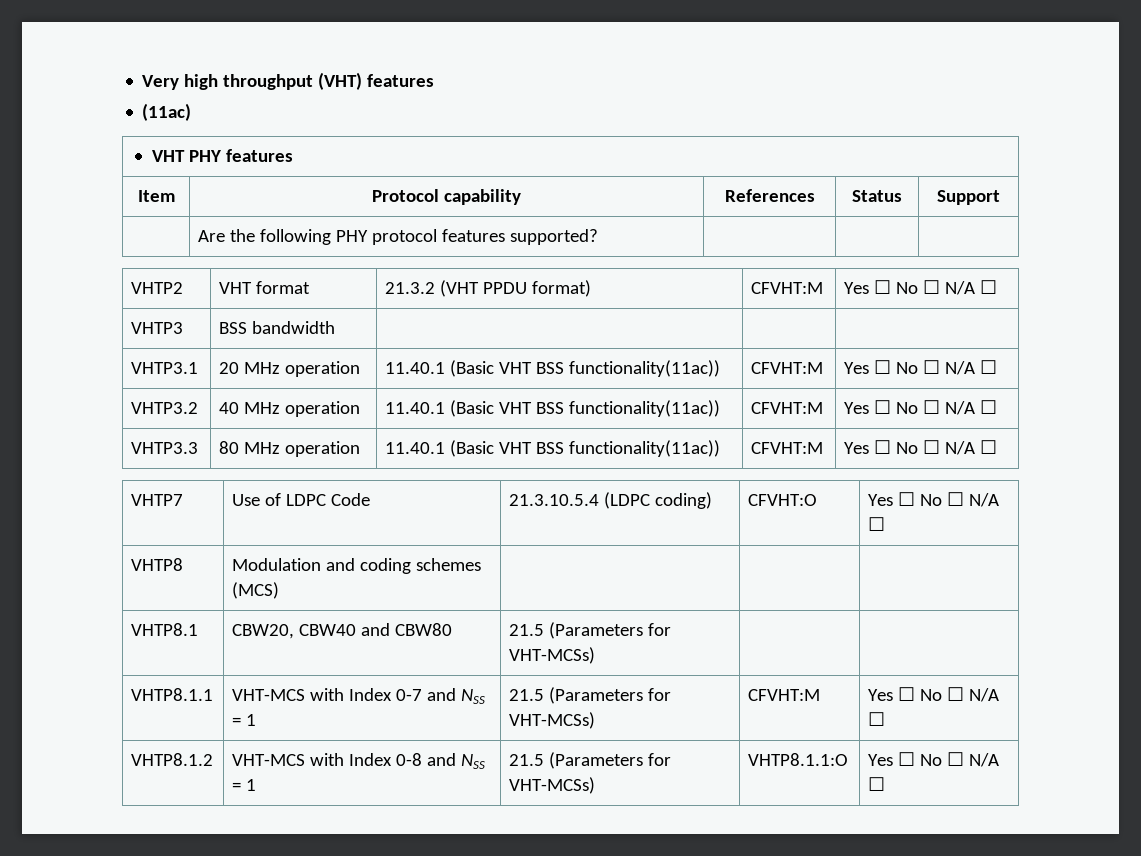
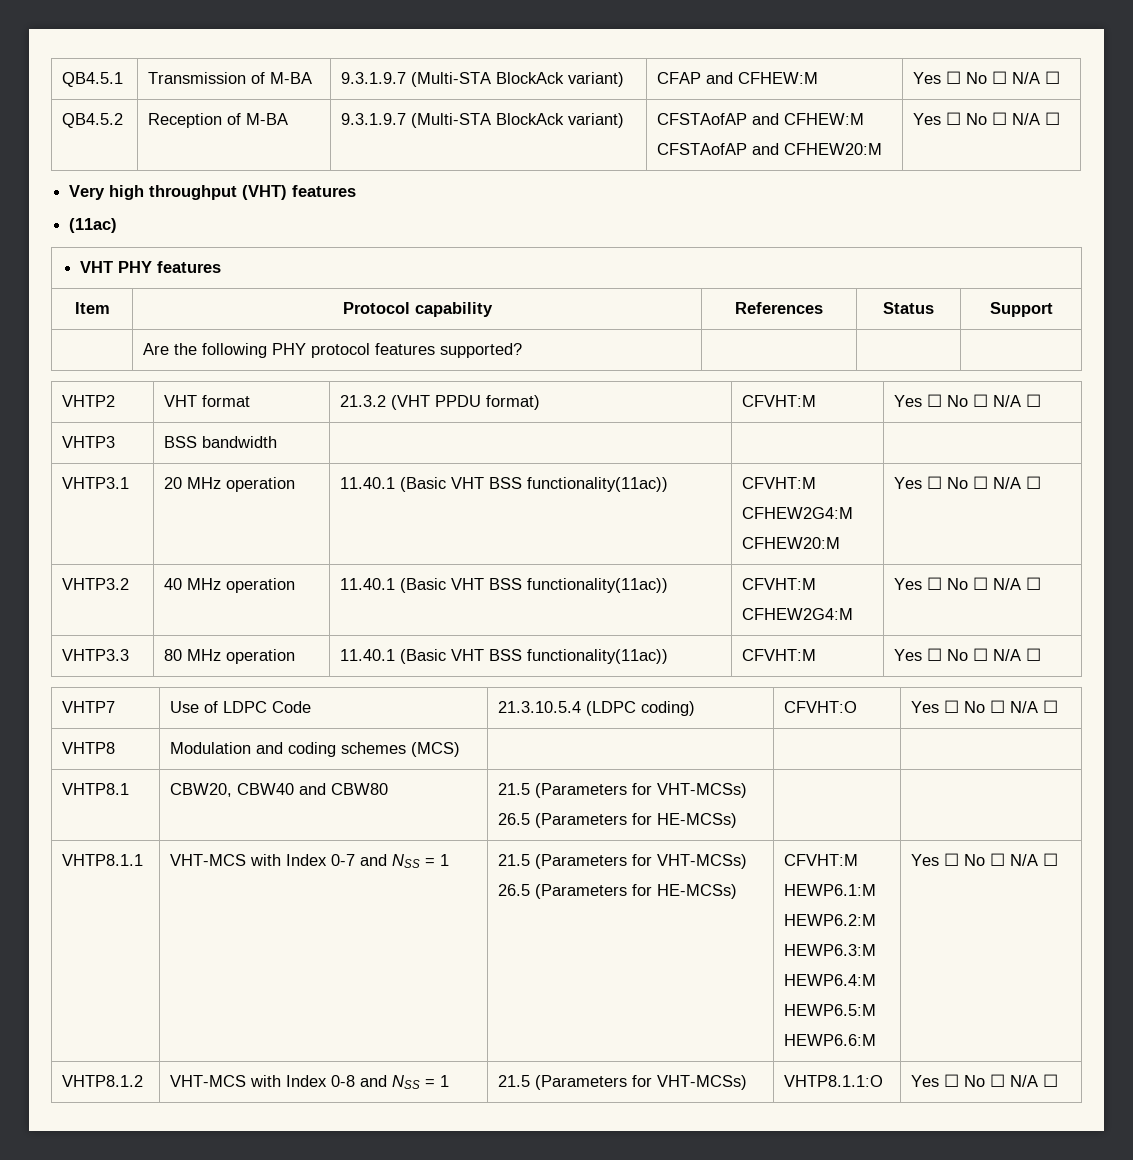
(142, 82) none -> [62,72,124,87] [148,72,313,84] [341,72,625,87] [657,72,819,84] [913,71,1061,84] [62,113,124,128] [148,113,289,128] [341,113,625,128] [657,113,865,125] [657,143,883,155] [913,112,1061,125] QB4.5.1 | Transmission of M-BA | 9.3.1.9.7 (Multi-STA BlockAck variant) | CFAP and CFHEW:M | Yes ☐ No ☐ N/A ☐ // QB4.5.2 | Reception of M-BA | 9.3.1.9.7 (Multi-STA BlockAck variant) | CFSTAofAP and CFHEW:M // CFSTAofAP and CFHEW20:M | Yes ☐ No ☐ N/A ☐ //
(824, 368) none -> [742,507,854,519] [742,537,841,549] // CFHEW2G4:M // CFHEW20:M
(824, 408) none -> [742,608,854,620] // CFHEW2G4:M
(596, 655) none -> [498,813,738,828] // 26.5 (Parameters for HE-MCSs)
[748,689,821,701] | CFVHT:M -> [498,884,738,899] [784,854,859,866] [784,884,877,896] [784,914,877,926] [784,944,877,956] [784,974,877,986] [784,1004,877,1016] [784,1034,877,1046] // 26.5 (Parameters for HE-MCSs) | CFVHT:M // HEWP6.1:M // HEWP6.2:M // HEWP6.3:M // HEWP6.4:M // HEWP6.5:M // HEWP6.6:M

